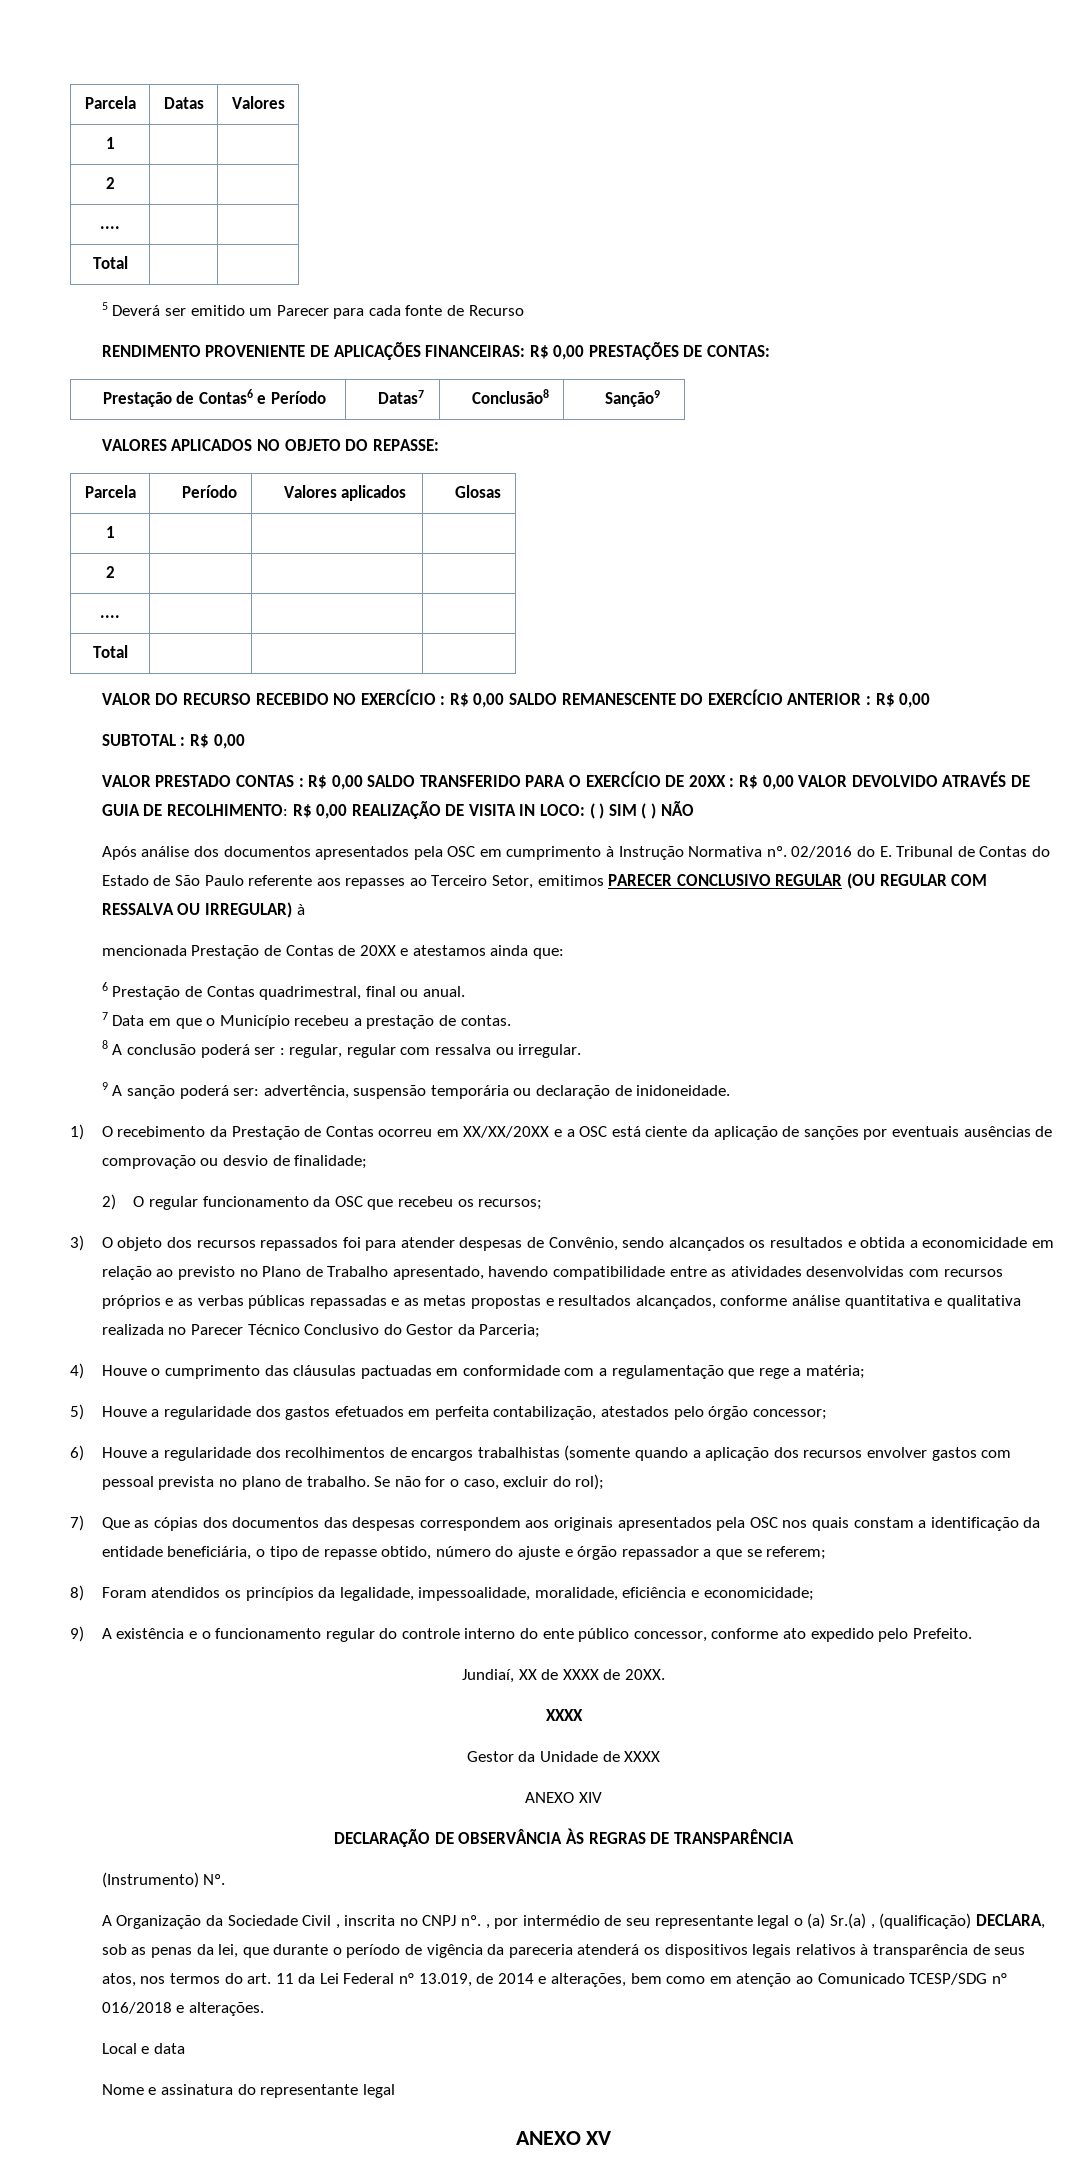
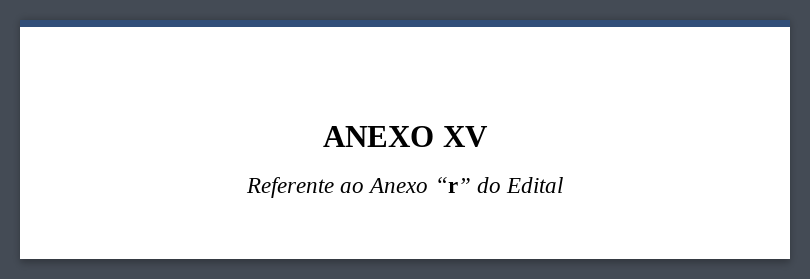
[84,96,136,109] [163,97,204,109] [231,96,285,109] [105,137,115,149] [105,177,115,189] [100,226,120,229] [92,256,128,269] [101,302,524,319] [101,342,771,360] [102,389,326,407] [377,390,424,404] [471,389,549,404] [605,390,661,407] [101,439,439,451] [84,485,136,498] [181,485,237,498] [283,485,407,501] [454,485,501,498] [105,526,115,538] [105,566,115,578] [100,615,120,618] [92,645,128,658] [101,689,931,708] [101,734,245,749] [101,771,1030,790] [101,801,694,819] [101,846,1050,860] [101,873,988,889] [101,902,305,918] [101,945,565,959] [101,982,465,1000] [101,1012,511,1029] [101,1040,582,1058] [101,1082,731,1099] [70,1124,1053,1140] [101,1155,368,1169] [101,1194,543,1210] [70,1235,1054,1251] [101,1266,1003,1280] [101,1295,1021,1309] [101,1324,541,1338] [70,1363,865,1379] [70,1404,827,1420] [70,1445,1012,1461] [101,1474,605,1490] [70,1515,1041,1531] [101,1546,827,1560] [70,1585,814,1601] [70,1626,972,1642] [462,1669,665,1683] [545,1709,583,1721] [466,1751,661,1762] [525,1792,602,1803] [334,1828,794,1847] [101,1872,226,1888] [101,1913,1045,1929] [101,1944,1026,1958] [101,1973,1007,1987] [101,2002,264,2016] [101,2043,185,2054] [101,2084,395,2098] [515,2131,612,2145] Parcela | Datas | Valores // 1 | | // 2 | | // .... | | // Total | | // 5 Deverá ser emitido um Parecer para cada fonte de Recurso // RENDIMENTO PROVENIENTE DE APLICAÇÕES FINANCEIRAS: R$ 0,00 PRESTAÇÕES DE CONTAS: // Prestação de Contas6 e Período | Datas7 | Conclusão8 | Sanção9 // VALORES APLICADOS NO OBJETO DO REPASSE: // Parcela | Período | Valores aplicados | Glosas // 1 | | | // 2 | | | // .... | | | // Total | | | // VALOR DO RECURSO RECEBIDO NO EXERCÍCIO : R$ 0,00 SALDO REMANESCENTE DO EXERCÍCIO ANTERIOR : R$ 0,00 // SUBTOTAL : R$ 0,00 // VALOR PRESTADO CONTAS : R$ 0,00 SALDO TRANSFERIDO PARA O EXERCÍCIO DE 20XX : R$ 0,00 VALOR DEVOLVIDO ATRAVÉS DE GUIA DE RECOLHIMENTO: R$ 0,00 REALIZAÇÃO DE VISITA IN LOCO: ( ) SIM ( ) NÃO // Após análise dos documentos apresentados pela OSC em cumprimento à Instrução Normativa nº. 02/2016 do E. Tribunal de Contas do Estado de São Paulo referente aos repasses ao Terceiro Setor, emitimos PARECER CONCLUSIVO REGULAR (OU REGULAR COM RESSALVA OU IRREGULAR) à // mencionada Prestação de Contas de 20XX e atestamos ainda que: // 6 Prestação de Contas quadrimestral, final ou anual. // 7 Data em que o Município recebeu a prestação de contas. // 8 A conclusão poderá ser : regular, regular com ressalva ou irregular. // 9 A sanção poderá ser: advertência, suspensão temporária ou declaração de inidoneidade. // 1) O recebimento da Prestação de Contas ocorreu em XX/XX/20XX e a OSC está ciente da aplicação de sanções por eventuais ausências de comprovação ou desvio de finalidade; // 2) O regular funcionamento da OSC que recebeu os recursos; // 3) O objeto dos recursos repassados foi para atender despesas de Convênio, sendo alcançados os resultados e obtida a economicidade em relação ao previsto no Plano de Trabalho apresentado, havendo compatibilidade entre as atividades desenvolvidas com recursos próprios e as verbas públicas repassadas e as metas propostas e resultados alcançados, conforme análise quantitativa e qualitativa realizada no Parecer Técnico Conclusivo do Gestor da Parceria; // 4) Houve o cumprimento das cláusulas pactuadas em conformidade com a regulamentação que rege a matéria; // 5) Houve a regularidade dos gastos efetuados em perfeita contabilização, atestados pelo órgão concessor; // 6) Houve a regularidade dos recolhimentos de encargos trabalhistas (somente quando a aplicação dos recursos envolver gastos com pessoal prevista no plano de trabalho. Se não for o caso, excluir do rol); // 7) Que as cópias dos documentos das despesas correspondem aos originais apresentados pela OSC nos quais constam a identificação da entidade beneficiária, o tipo de repasse obtido, número do ajuste e órgão repassador a que se referem; // 8) Foram atendidos os princípios da legalidade, impessoalidade, moralidade, eficiência e economicidade; // 9) A existência e o funcionamento regular do controle interno do ente público concessor, conforme ato expedido pelo Prefeito. // Jundiaí, XX de XXXX de 20XX. // XXXX // Gestor da Unidade de XXXX // ANEXO XIV // DECLARAÇÃO DE OBSERVÂNCIA ÀS REGRAS DE TRANSPARÊNCIA // (Instrumento) Nº. // A Organização da Sociedade Civil , inscrita no CNPJ nº. , por intermédio de seu representante legal o (a) Sr.(a) , (qualificação) DECLARA, sob as penas da lei, que durante o período de vigência da pareceria atenderá os dispositivos legais relativos à transparência de seus atos, nos termos do art. 11 da Lei Federal n° 13.019, de 2014 e alterações, bem como em atenção ao Comunicado TCESP/SDG n° 016/2018 e alterações. // Local e data // Nome e assinatura do representante legal // ANEXO XV -> [323,126,488,147] [245,177,564,198] ANEXO XV // Referente ao Anexo “r” do Edital

